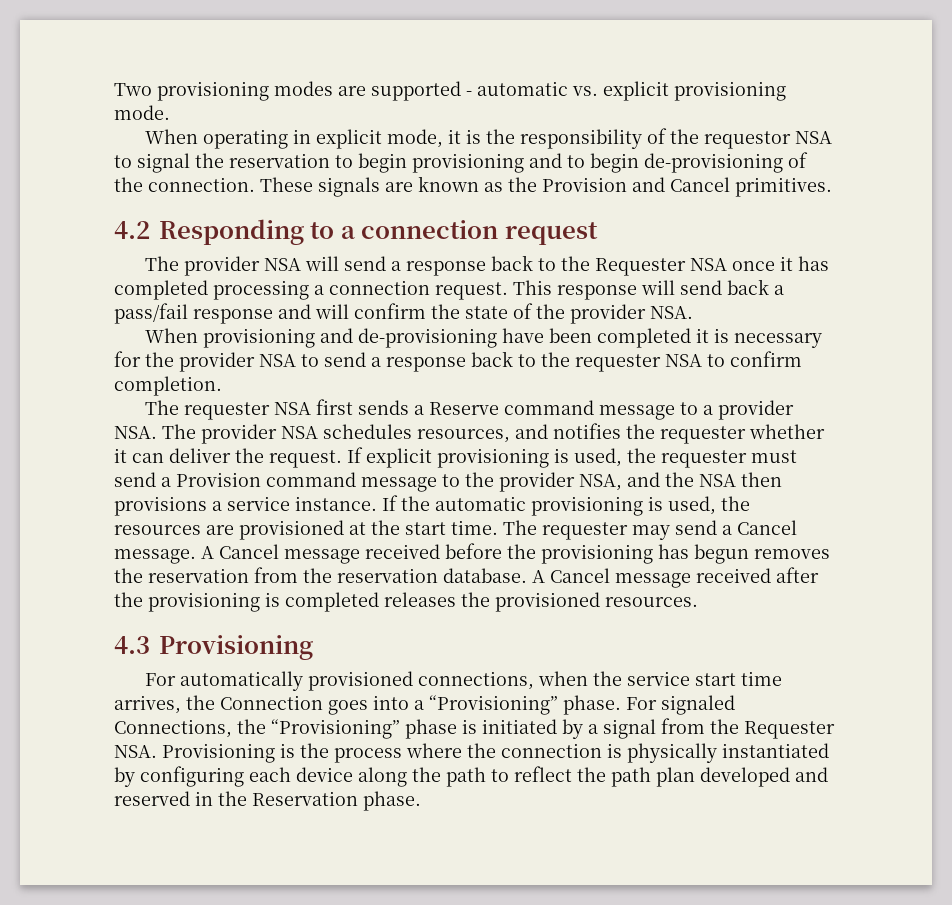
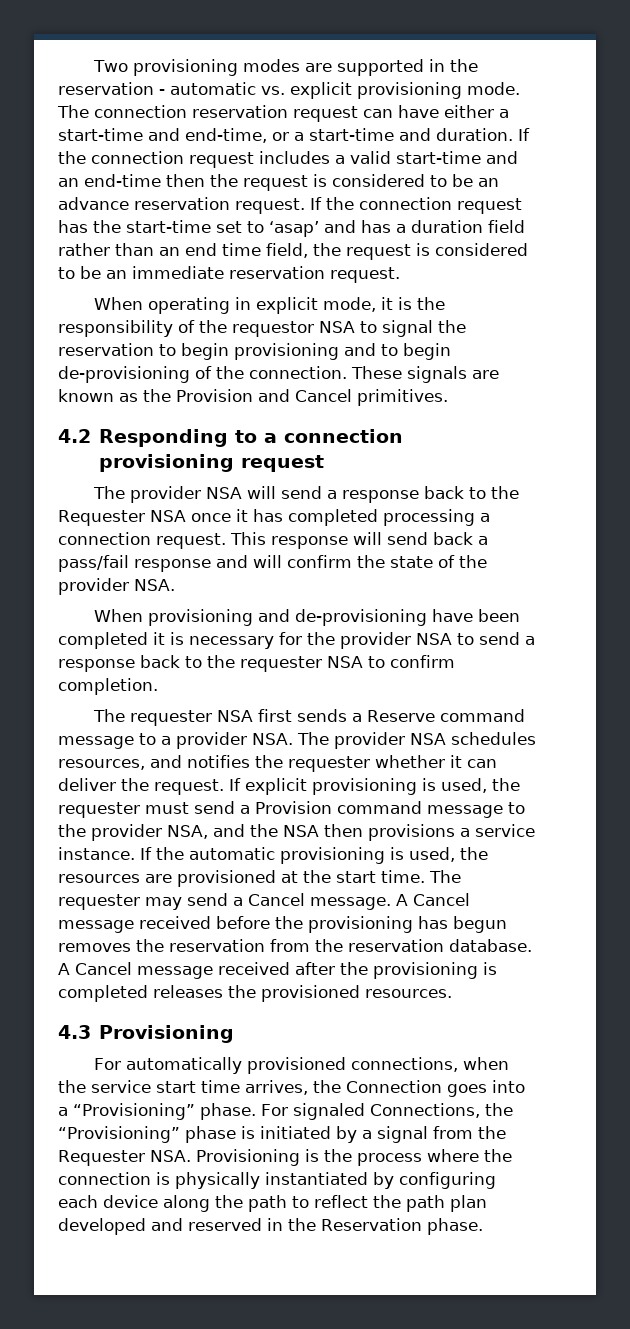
(461, 91) none -> [428,59,478,72] [58,82,154,95] in the reservation
(170, 112) none -> [57,105,509,122] [58,128,530,143] [58,151,518,168] [58,174,499,191] [58,197,522,214] [58,220,525,237] [58,243,528,260] [58,266,400,283] The connection reservation request can have either a start-time and end-time, or a start-time and duration. If the connection request includes a valid start-time and an end-time then the request is considered to be an advance reservation request. If the connection request has the start-time set to ‘asap’ and has a duration field rather than an end time field, the request is considered to be an immediate reservation request.
(499, 229) none -> [99,454,235,472] provisioning

